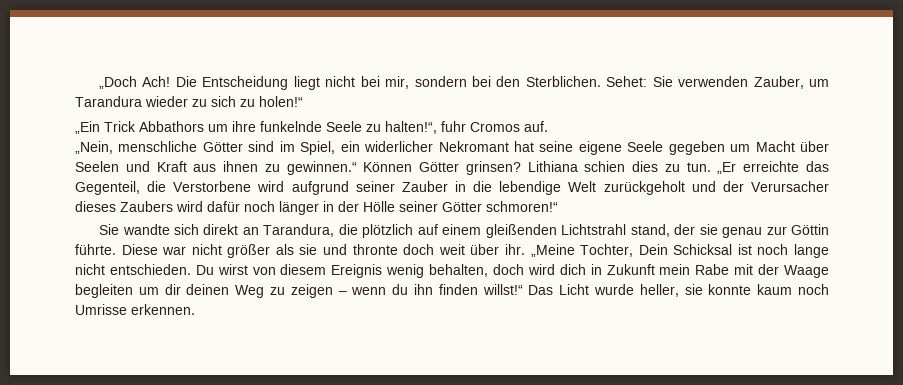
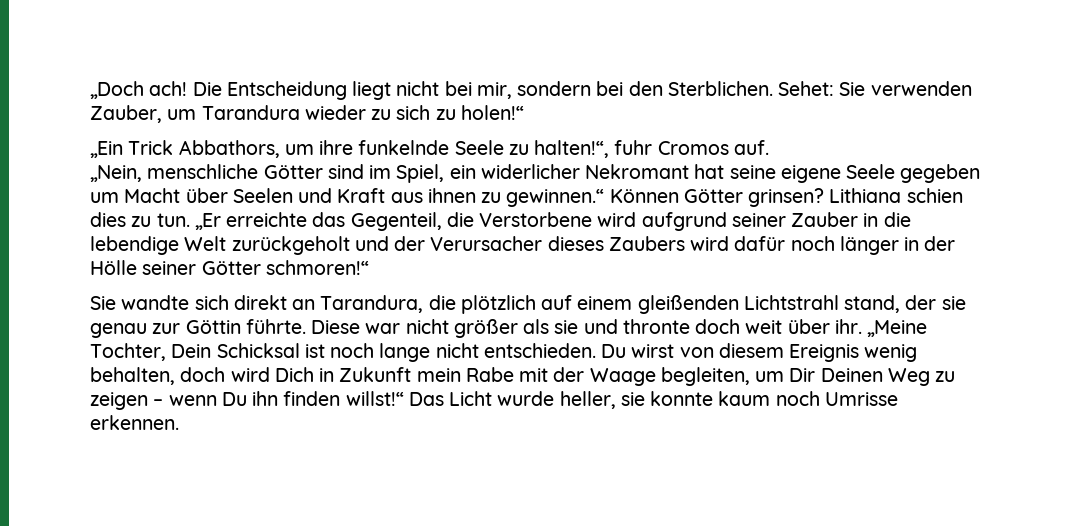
[142,76,171,87] Ach! -> [149,81,188,96] ach!
[139,121,204,132] Abbathors -> [178,140,280,158] Abbathors,
[559,264,586,275] dich -> [274,367,314,382] Dich
[75,284,230,298] begleiten um dir deinen -> [660,367,883,386] begleiten, um Dir Deinen
[392,284,409,295] du -> [221,392,247,406] Du

